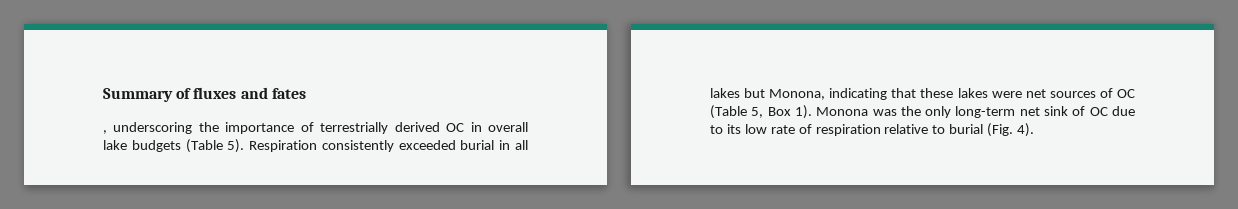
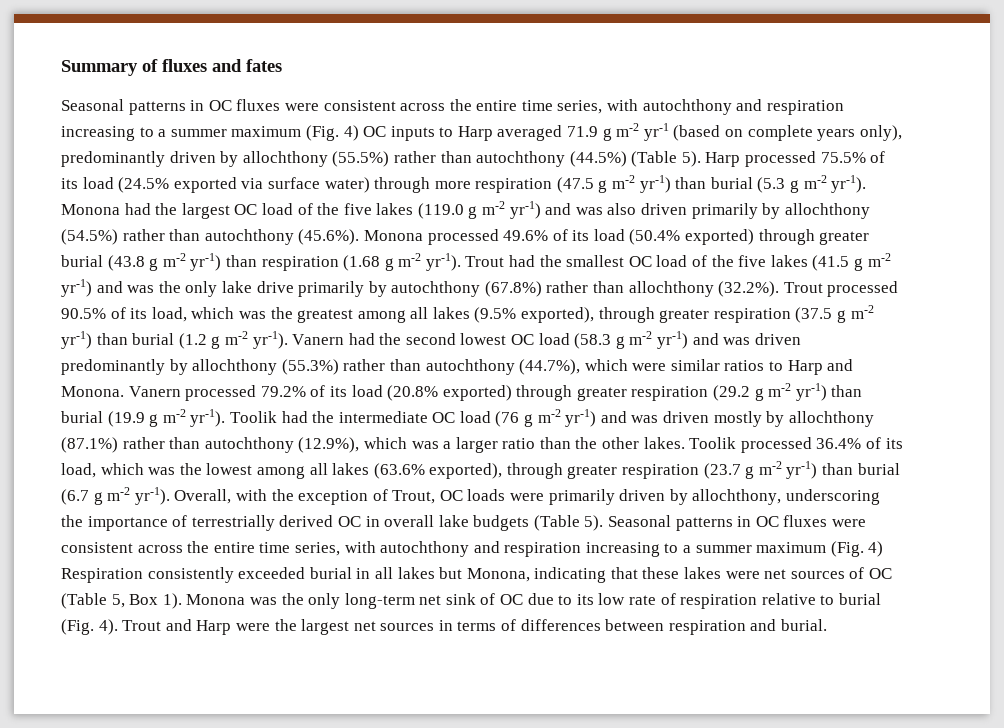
[103,130,107,134] , -> [61,99,844,115] [61,123,902,141] [61,151,886,167] [61,175,867,193] [61,201,870,219] [61,229,870,245] [61,253,891,271] [61,279,899,297] [61,305,874,323] [61,331,801,349] [61,359,854,375] [61,383,863,401] [61,409,874,427] [61,437,903,453] [61,461,900,479] [61,487,782,505] Seasonal patterns in OC fluxes were consistent across the entire time series, with autochthony and respiration increasing to a summer maximum (Fig. 4) OC inputs to Harp averaged 71.9 g m-2 yr-1 (based on complete years only), predominantly driven by allochthony (55.5%) rather than autochthony (44.5%) (Table 5). Harp processed 75.5% of its load (24.5% exported via surface water) through more respiration (47.5 g m-2 yr-1) than burial (5.3 g m-2 yr-1). Monona had the largest OC load of the five lakes (119.0 g m-2 yr-1) and was also driven primarily by allochthony (54.5%) rather than autochthony (45.6%). Monona processed 49.6% of its load (50.4% exported) through greater burial (43.8 g m-2 yr-1) than respiration (1.68 g m-2 yr-1). Trout had the smallest OC load of the five lakes (41.5 g m-2 yr-1) and was the only lake drive primarily by autochthony (67.8%) rather than allochthony (32.2%). Trout processed 90.5% of its load, which was the greatest among all lakes (9.5% exported), through greater respiration (37.5 g m-2 yr-1) than burial (1.2 g m-2 yr-1). Vanern had the second lowest OC load (58.3 g m-2 yr-1) and was driven predominantly by allochthony (55.3%) rather than autochthony (44.7%), which were similar ratios to Harp and Monona. Vanern processed 79.2% of its load (20.8% exported) through greater respiration (29.2 g m-2 yr-1) than burial (19.9 g m-2 yr-1). Toolik had the intermediate OC load (76 g m-2 yr-1) and was driven mostly by allochthony (87.1%) rather than autochthony (12.9%), which was a larger ratio than the other lakes. Toolik processed 36.4% of its load, which was the lowest among all lakes (63.6% exported), through greater respiration (23.7 g m-2 yr-1) than burial (6.7 g m-2 yr-1). Overall, with the exception of Trout, OC loads were primarily driven by allochthony,
(245, 146) none -> [608,515,867,531] [61,541,884,557] Seasonal patterns in OC fluxes were consistent across the entire time series, with autochthony and respiration increasing to a summer maximum (Fig. 4)
(1035, 130) none -> [122,619,828,635] Trout and Harp were the largest net sources in terms of differences between respiration and burial.

